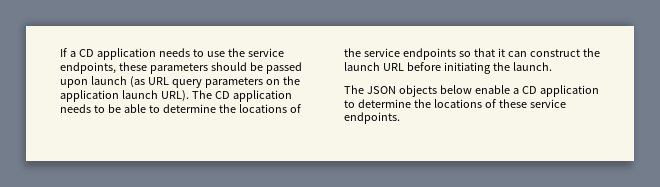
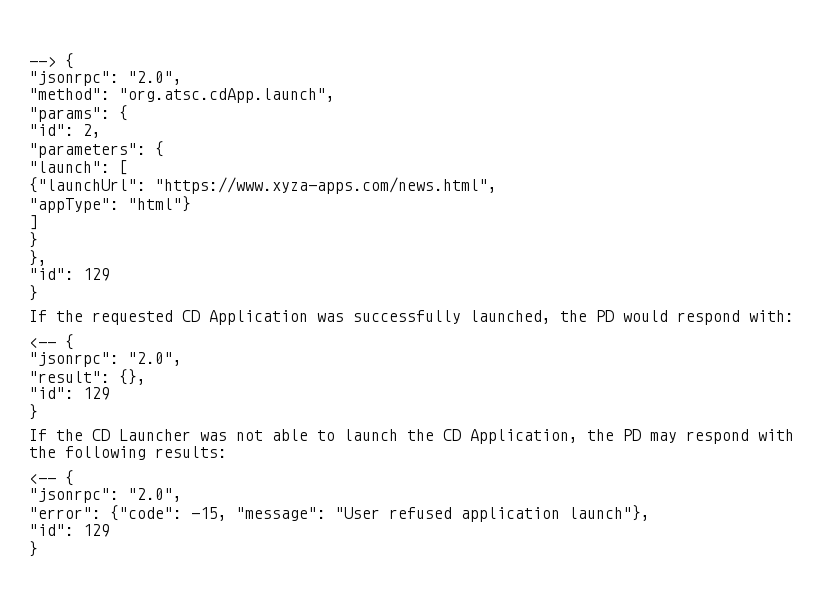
[60,48,284,60] [60,62,302,74] [60,76,300,88] [60,90,292,102] [60,104,301,113] [344,48,600,60] [344,62,552,74] [344,85,599,97] [344,99,566,108] [344,112,400,124] If a CD application needs to use the service endpoints, these parameters should be passed upon launch (as URL query parameters on the application launch URL). The CD application needs to be able to determine the locations of the service endpoints so that it can construct the launch URL before initiating the launch. // The JSON objects below enable a CD application to determine the locations of these service endpoints. -> [29,53,74,69] [29,71,182,86] [29,88,335,103] [29,105,128,122] [29,124,101,138] [29,141,164,158] [29,160,128,175] [29,177,497,194] [29,196,191,213] [29,215,38,230] [29,232,38,248] [29,250,47,266] [29,268,110,281] [29,285,38,301] [29,310,794,325] [29,334,74,350] [29,352,182,367] [29,369,146,385] [29,387,110,400] [29,404,38,420] [29,429,794,444] [29,446,227,460] [29,470,74,486] [29,488,182,503] [29,505,650,522] [29,524,110,537] [29,541,38,557] --> { // "jsonrpc": "2.0", // "method": "org.atsc.cdApp.launch", // "params": { // "id": 2, // "parameters": { // "launch": [ // {"launchUrl": "https://www.xyza-apps.com/news.html", // "appType": "html"} // ] // } // }, // "id": 129 // } // If the requested CD Application was successfully launched, the PD would respond with: // <-- { // "jsonrpc": "2.0", // "result": {}, // "id": 129 // } // If the CD Launcher was not able to launch the CD Application, the PD may respond with the following results: // <-- { // "jsonrpc": "2.0", // "error": {"code": -15, "message": "User refused application launch"}, // "id": 129 // }

